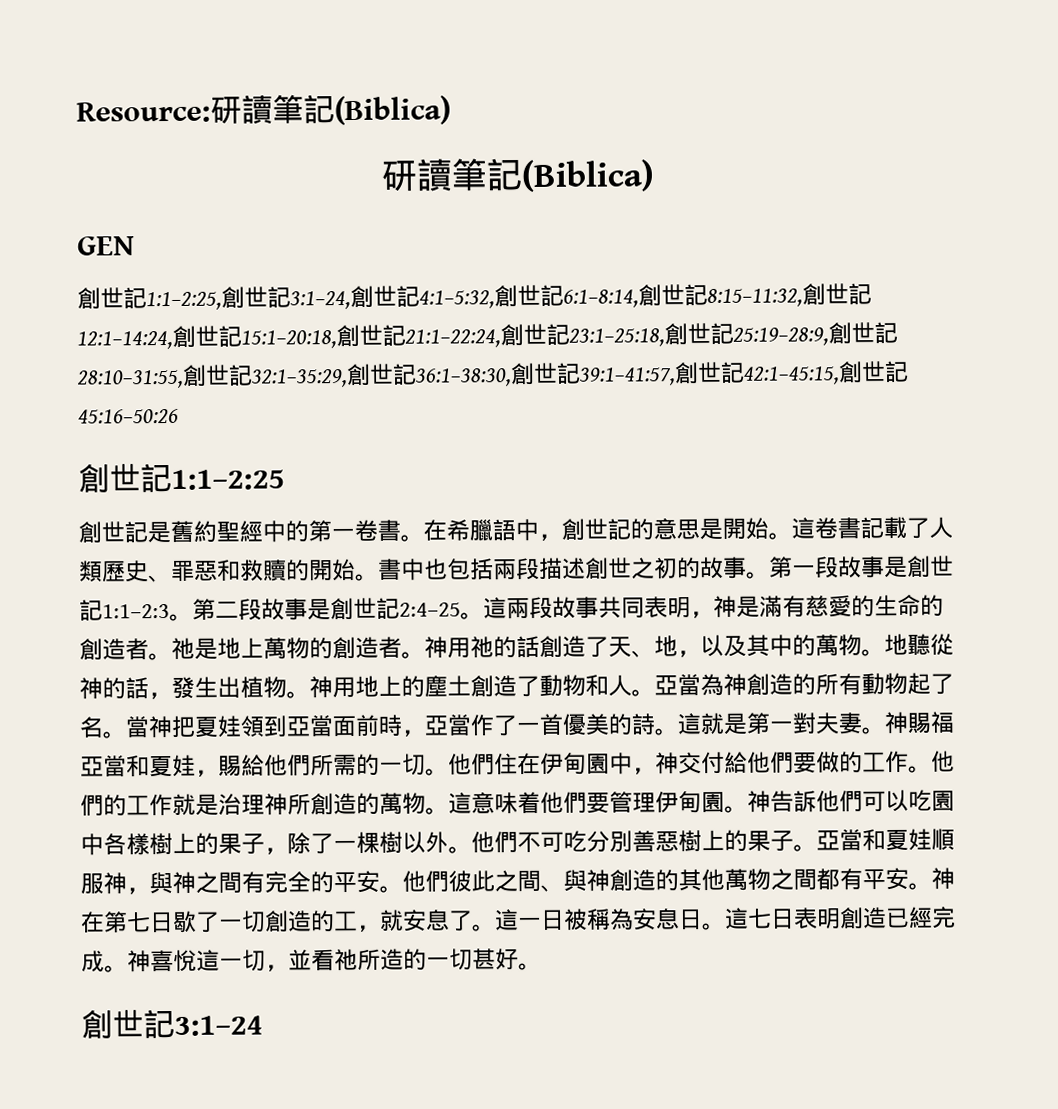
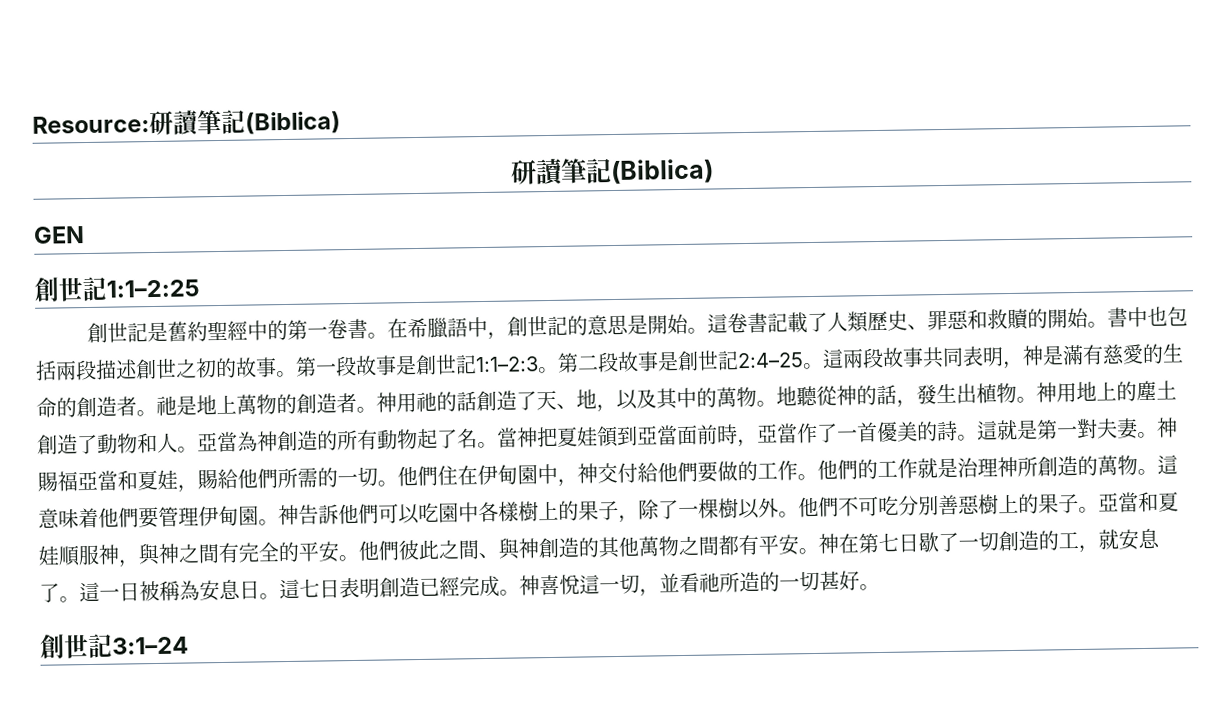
[77,283,872,311] [77,321,898,350] [76,360,909,389] [78,408,179,424] // 創世記1:1–2:25,創世記3:1–24,創世記4:1–5:32,創世記6:1–8:14,創世記8:15–11:32,創世記12:1–14:24,創世記15:1–20:18,創世記21:1–22:24,創世記23:1–25:18,創世記25:19–28:9,創世記28:10–31:55,創世記32:1–35:29,創世記36:1–38:30,創世記39:1–41:57,創世記42:1–45:15,創世記45:16–50:26 -> (85, 235) none

